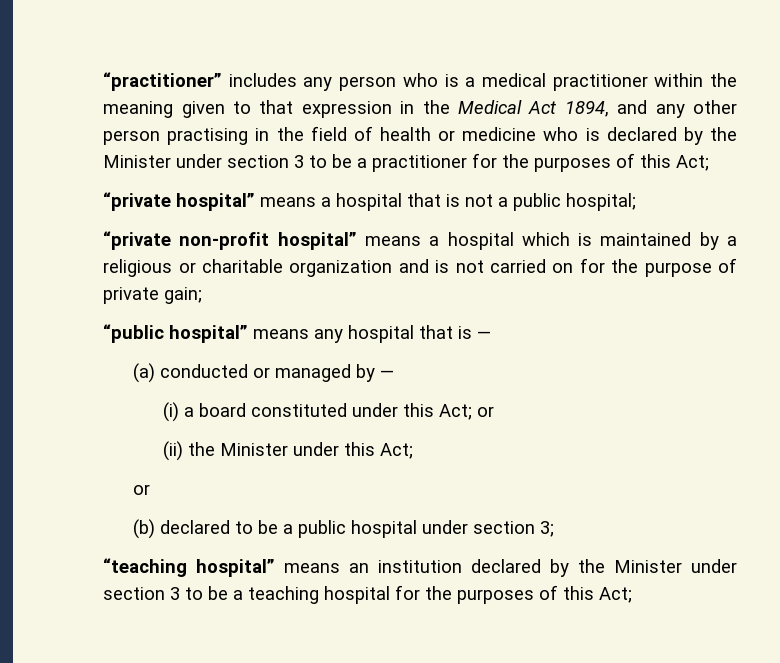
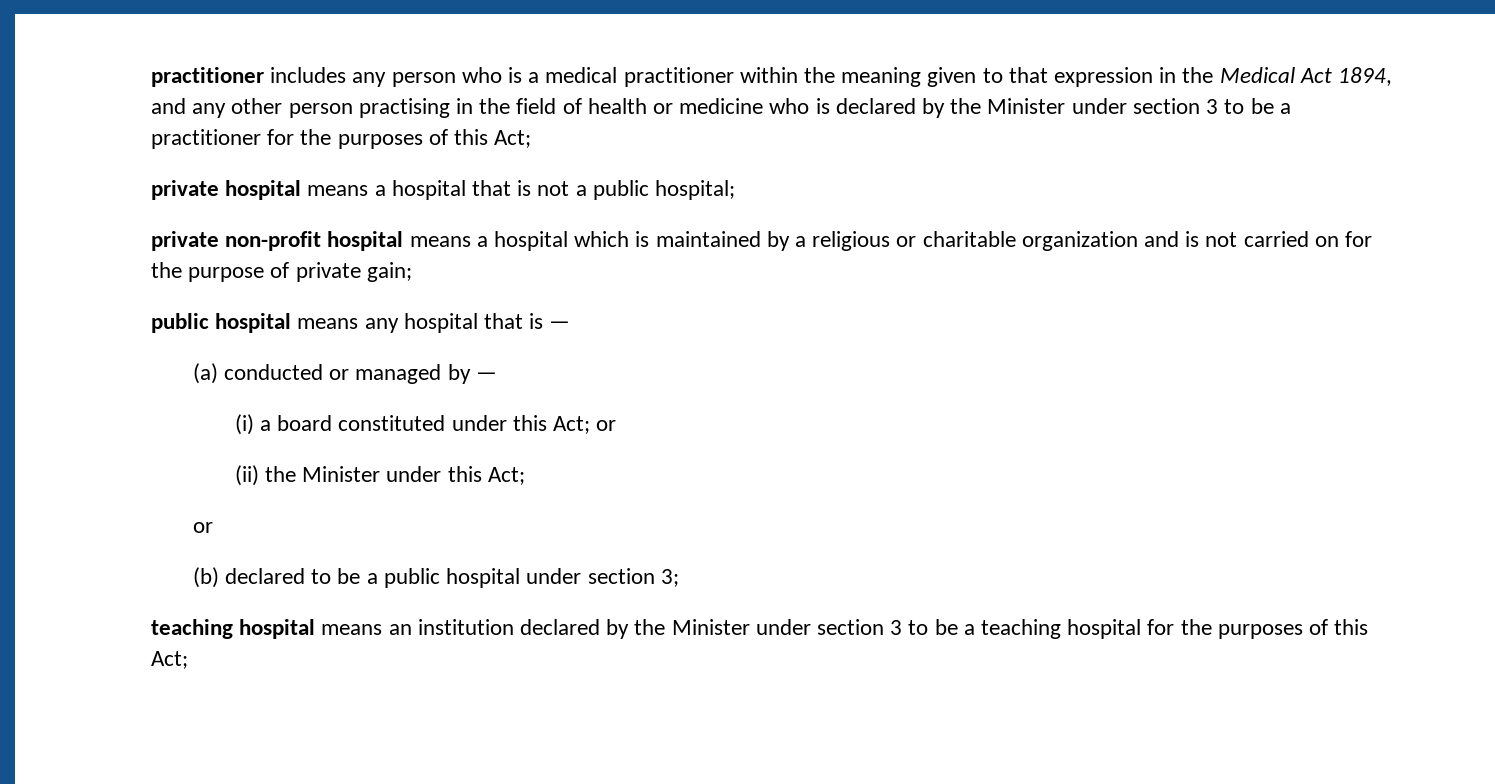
[103,72,223,91] “practitioner” -> [150,67,264,87] practitioner
[103,192,256,211] “private hospital” -> [150,180,302,200] private hospital
[103,231,357,250] “private non-profit hospital” -> [150,231,404,251] private non-profit hospital
[103,324,249,343] “public hospital” -> [150,313,292,333] public hospital
[103,558,276,577] “teaching hospital” -> [150,619,316,639] teaching hospital

